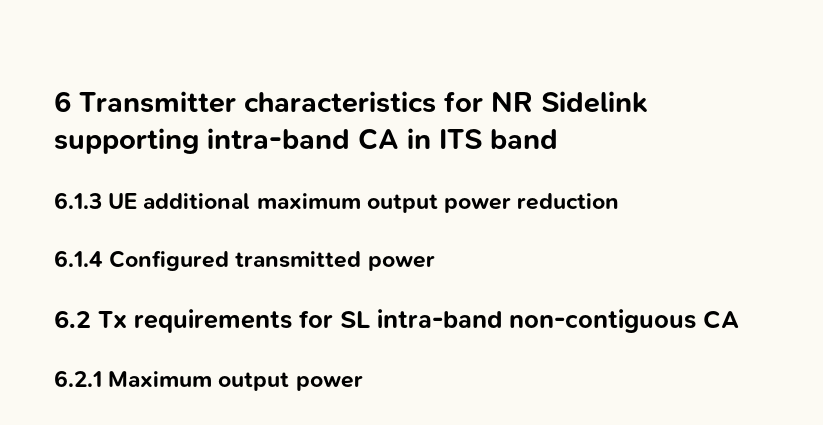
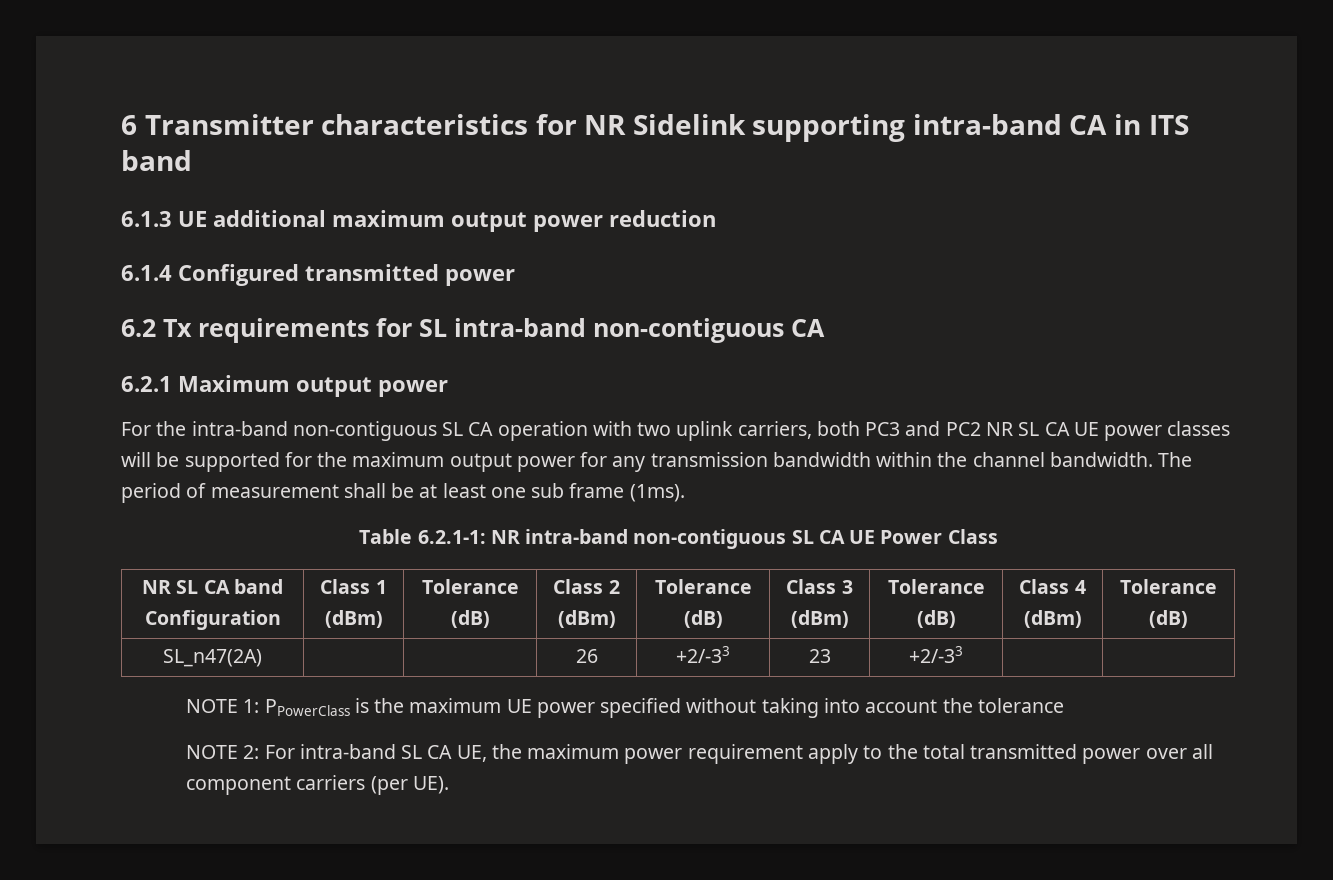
(363, 383) none -> [121,421,1231,441] [121,452,1193,472] [121,483,685,503] [359,529,998,549] [142,579,283,594] [144,610,281,630] [320,579,387,594] [324,610,383,628] [421,579,519,594] [450,610,490,628] [553,579,620,594] [557,610,616,628] [654,579,752,594] [683,610,723,628] [786,579,853,594] [790,610,849,628] [887,579,985,594] [916,610,956,628] [1019,579,1086,594] [1023,610,1082,628] [1120,579,1217,594] [1149,610,1188,628] [163,649,262,667] [575,649,598,663] [676,646,730,663] [808,649,831,663] [909,646,963,663] [186,698,1064,718] [186,744,1213,764] [186,775,449,795] // For the intra-band non-contiguous SL CA operation with two uplink carriers, both PC3 and PC2 NR SL CA UE power classes will be supported for the maximum output power for any transmission bandwidth within the channel bandwidth. The period of measurement shall be at least one sub frame (1ms). // Table 6.2.1-1: NR intra-band non-contiguous SL CA UE Power Class // NR SL CA band Configuration | Class 1 (dBm) | Tolerance (dB) | Class 2 (dBm) | Tolerance (dB) | Class 3 (dBm) | Tolerance (dB) | Class 4 (dBm) | Tolerance (dB) // SL_n47(2A) | | | 26 | +2/-33 | 23 | +2/-33 | | // NOTE 1: PPowerClass is the maximum UE power specified without taking into account the tolerance // NOTE 2: For intra-band SL CA UE, the maximum power requirement apply to the total transmitted power over all component carriers (per UE).

